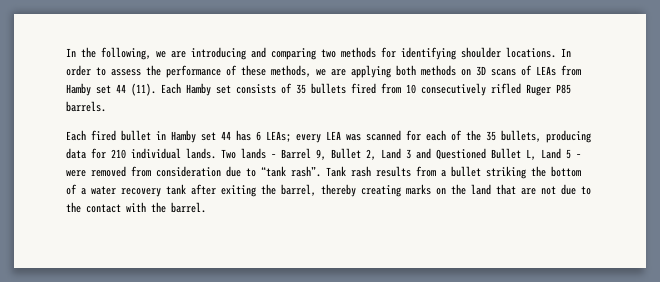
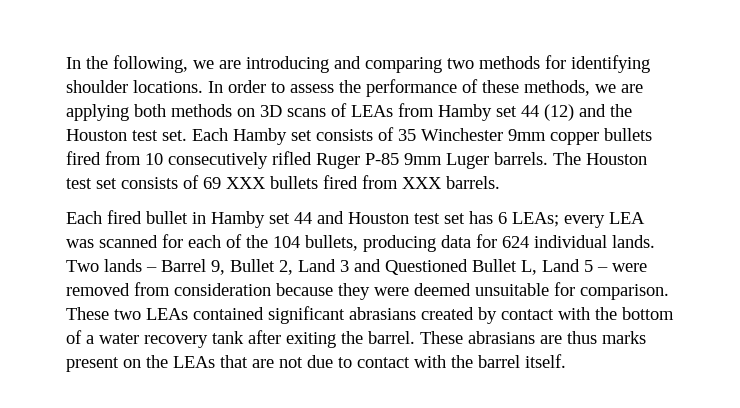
[131,83,156,96] (11). -> [544,104,632,121] [66,129,187,141] (12) and the Houston test set.
(306, 89) none -> [421,128,599,145] Winchester 9mm copper
[556,84,571,94] P85 -> [365,152,647,169] [66,175,442,189] P-85 9mm Luger barrels. The Houston test set consists of 69 XXX bullets fired from XXX
(231, 135) none -> [317,211,465,224] and Houston test set
[486,131,496,141] 35 -> [273,236,300,248] 104
[111,149,126,159] 210 -> [502,236,529,248] 624
[226,166,526,179] due to “tank rash”. Tank rash results from a bullet striking -> [276,282,669,300] [66,306,590,324] because they were deemed unsuitable for comparison. These two LEAs contained significant abrasians created by contact with
[281,184,431,197] barrel, thereby creating marks -> [368,331,646,344] [66,357,119,372] barrel. These abrasians are thus marks present
[471,184,491,195] land -> [173,356,215,368] LEAs
[66,202,206,213] the contact with the barrel. -> [357,354,566,368] contact with the barrel itself.

